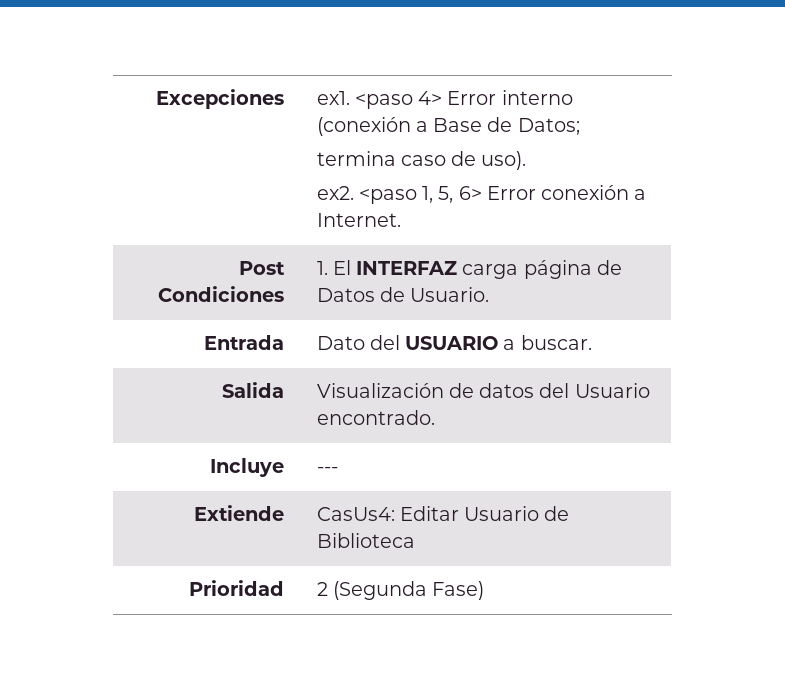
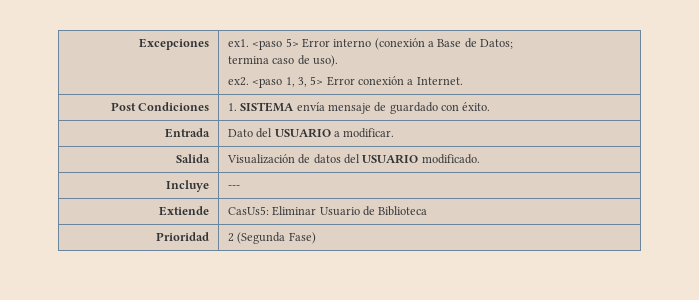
[418,91,443,105] 4> -> [285,38,299,47] 5>
[438,186,482,203] 5, 6> -> [297,76,324,87] 3, 5>
[332,260,622,279] [316,287,490,302] El INTERFAZ carga página de Datos de Usuario. -> [240,102,491,114] SISTEMA envía mensaje de guardado con éxito.
[520,335,592,350] buscar. -> [343,128,395,138] modificar.
[574,383,650,398] [316,410,435,425] Usuario encontrado. -> [362,154,480,164] USUARIO modificado.
[316,506,459,521] CasUs4: Editar -> [227,206,317,216] CasUs5: Eliminar

